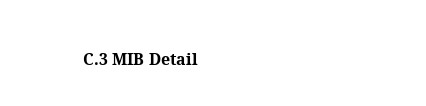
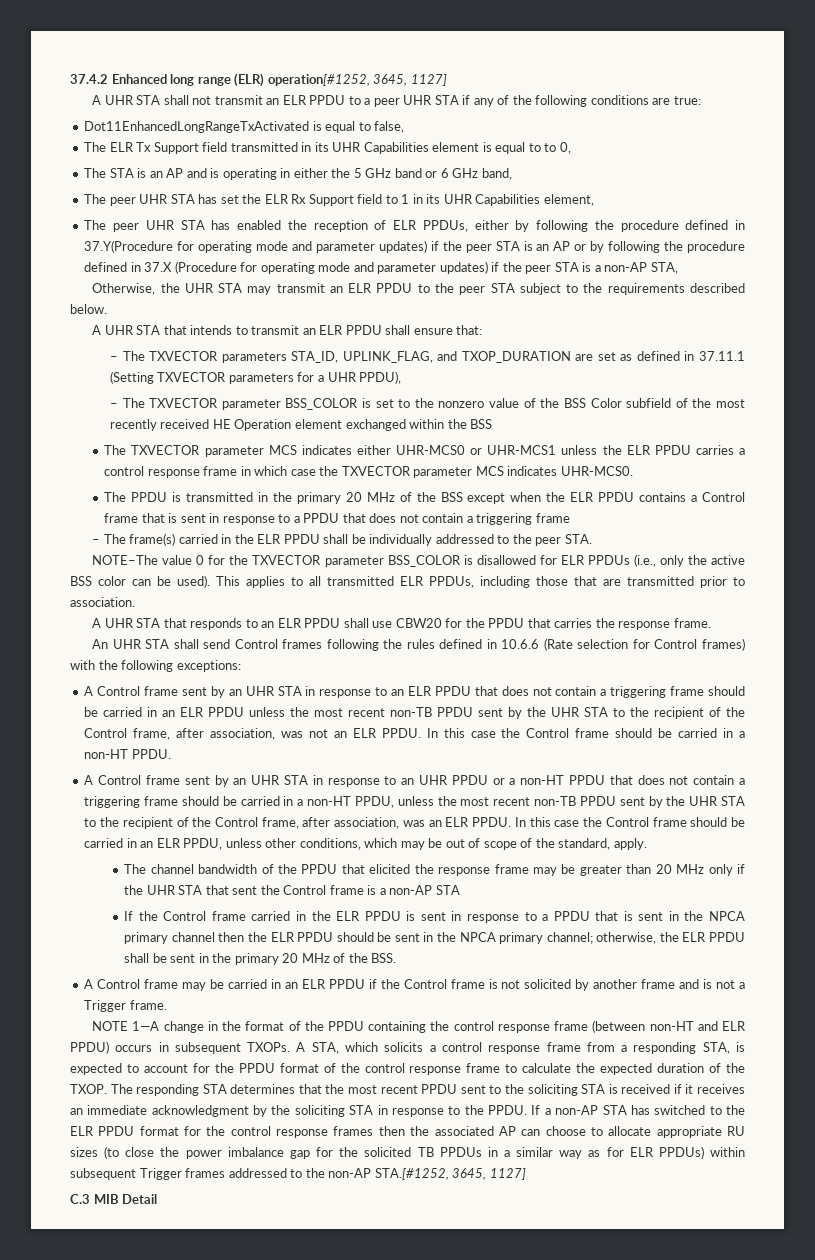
(83, 59) none -> [70,73,447,87] [92,95,701,107] [84,121,405,133] [84,142,571,154] [84,168,512,180] [84,194,594,206] [84,220,745,232] [84,240,746,253] [84,261,678,274] [92,283,745,295] [70,304,107,314] [92,325,483,335] [109,351,745,363] [109,371,402,384] [109,398,745,410] [109,419,493,431] [104,445,746,457] [104,466,633,478] [104,492,745,504] [104,513,570,525] [92,533,592,546] [92,554,745,567] [70,575,745,588] [70,597,135,607] [92,618,711,630] [92,638,745,651] [70,660,241,672] [84,686,745,698] [84,707,745,719] [84,728,745,740] [84,749,171,759] [84,775,745,787] [84,796,746,808] [84,817,746,829] [84,838,647,850] [124,864,746,876] [124,885,460,895] [124,911,745,923] [124,932,746,944] [124,953,397,965] [84,979,745,991] [84,1000,167,1012] [92,1020,747,1033] [70,1041,745,1054] [70,1063,746,1075] [70,1084,745,1096] [70,1105,745,1117] [70,1126,746,1138] [70,1146,745,1159] [70,1168,526,1180] 37.4.2 Enhanced long range (ELR) operation[#1252, 3645, 1127] // A UHR STA shall not transmit an ELR PPDU to a peer UHR STA if any of the following conditions are true: // Dot11EnhancedLongRangeTxActivated is equal to false, // The ELR Tx Support field transmitted in its UHR Capabilities element is equal to to 0, // The STA is an AP and is operating in either the 5 GHz band or 6 GHz band, // The peer UHR STA has set the ELR Rx Support field to 1 in its UHR Capabilities element, // The peer UHR STA has enabled the reception of ELR PPDUs, either by following the procedure defined in 37.Y(Procedure for operating mode and parameter updates) if the peer STA is an AP or by following the procedure defined in 37.X (Procedure for operating mode and parameter updates) if the peer STA is a non-AP STA, // Otherwise, the UHR STA may transmit an ELR PPDU to the peer STA subject to the requirements described below. // A UHR STA that intends to transmit an ELR PPDU shall ensure that: // – The TXVECTOR parameters STA_ID, UPLINK_FLAG, and TXOP_DURATION are set as defined in 37.11.1 (Setting TXVECTOR parameters for a UHR PPDU), // – The TXVECTOR parameter BSS_COLOR is set to the nonzero value of the BSS Color subfield of the most recently received HE Operation element exchanged within the BSS // The TXVECTOR parameter MCS indicates either UHR-MCS0 or UHR-MCS1 unless the ELR PPDU carries a control response frame in which case the TXVECTOR parameter MCS indicates UHR-MCS0. // The PPDU is transmitted in the primary 20 MHz of the BSS except when the ELR PPDU contains a Control frame that is sent in response to a PPDU that does not contain a triggering frame // – The frame(s) carried in the ELR PPDU shall be individually addressed to the peer STA. // NOTE–The value 0 for the TXVECTOR parameter BSS_COLOR is disallowed for ELR PPDUs (i.e., only the active BSS color can be used). This applies to all transmitted ELR PPDUs, including those that are transmitted prior to association. // A UHR STA that responds to an ELR PPDU shall use CBW20 for the PPDU that carries the response frame. // An UHR STA shall send Control frames following the rules defined in 10.6.6 (Rate selection for Control frames) with the following exceptions: // A Control frame sent by an UHR STA in response to an ELR PPDU that does not contain a triggering frame should be carried in an ELR PPDU unless the most recent non-TB PPDU sent by the UHR STA to the recipient of the Control frame, after association, was not an ELR PPDU. In this case the Control frame should be carried in a non-HT PPDU. // A Control frame sent by an UHR STA in response to an UHR PPDU or a non-HT PPDU that does not contain a triggering frame should be carried in a non-HT PPDU, unless the most recent non-TB PPDU sent by the UHR STA to the recipient of the Control frame, after association, was an ELR PPDU. In this case the Control frame should be carried in an ELR PPDU, unless other conditions, which may be out of scope of the standard, apply. // The channel bandwidth of the PPDU that elicited the response frame may be greater than 20 MHz only if the UHR STA that sent the Control frame is a non-AP STA // If the Control frame carried in the ELR PPDU is sent in response to a PPDU that is sent in the NPCA primary channel then the ELR PPDU should be sent in the NPCA primary channel; otherwise, the ELR PPDU shall be sent in the primary 20 MHz of the BSS. // A Control frame may be carried in an ELR PPDU if the Control frame is not solicited by another frame and is not a Trigger frame. // NOTE 1—A change in the format of the PPDU containing the control response frame (between non-HT and ELR PPDU) occurs in subsequent TXOPs. A STA, which solicits a control response frame from a responding STA, is expected to account for the PPDU format of the control response frame to calculate the expected duration of the TXOP. The responding STA determines that the most recent PPDU sent to the soliciting STA is received if it receives an immediate acknowledgment by the soliciting STA in response to the PPDU. If a non-AP STA has switched to the ELR PPDU format for the control response frames then the associated AP can choose to allocate appropriate RU sizes (to close the power imbalance gap for the solicited TB PPDUs in a similar way as for ELR PPDUs) within subsequent Trigger frames addressed to the non-AP STA.[#1252, 3645, 1127] //

